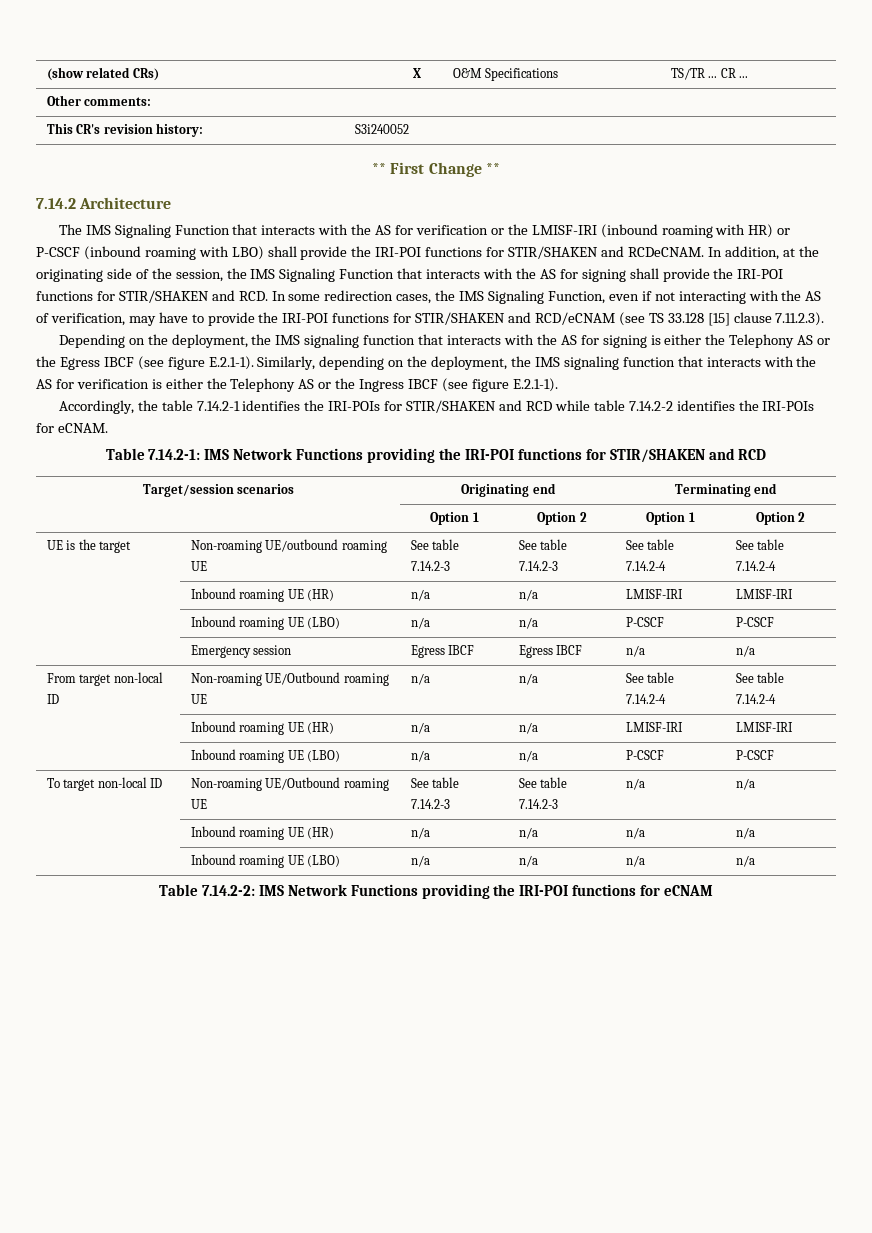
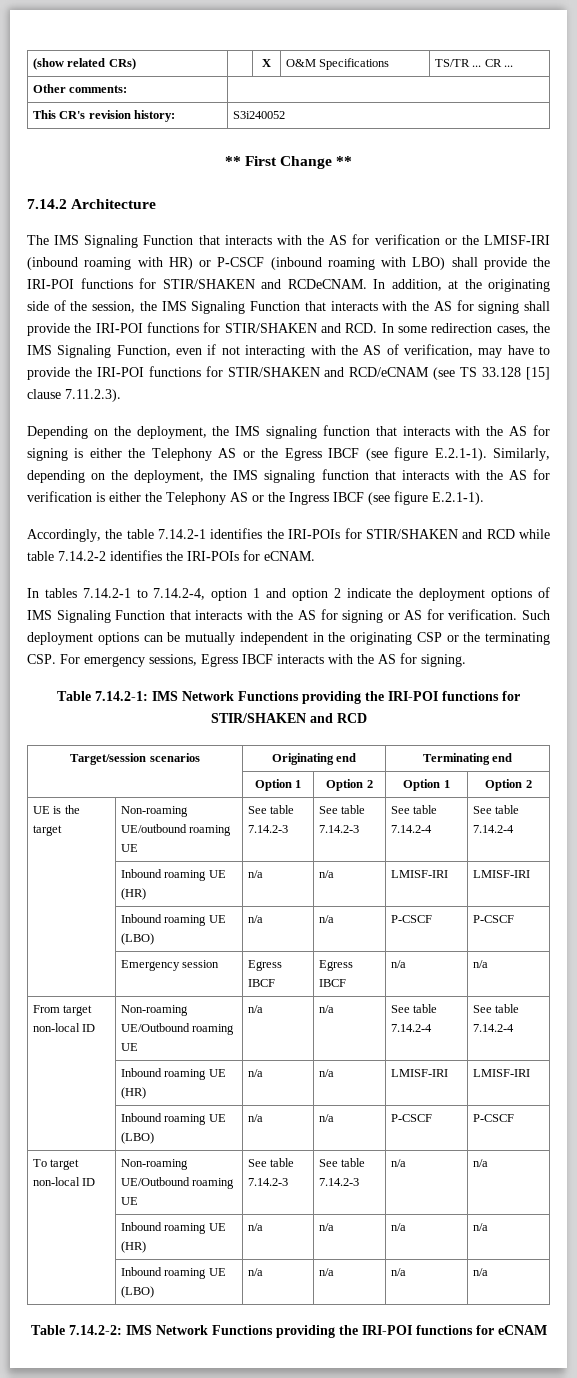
(108, 428) none -> [27,587,550,601] [27,609,550,623] [27,632,550,645] [27,653,466,667] // In tables 7.14.2-1 to 7.14.2-4, option 1 and option 2 indicate the deployment options of IMS Signaling Function that interacts with the AS for signing or AS for verification. Such deployment options can be mutually independent in the originating CSP or the terminating CSP. For emergency sessions, Egress IBCF interacts with the AS for signing.

